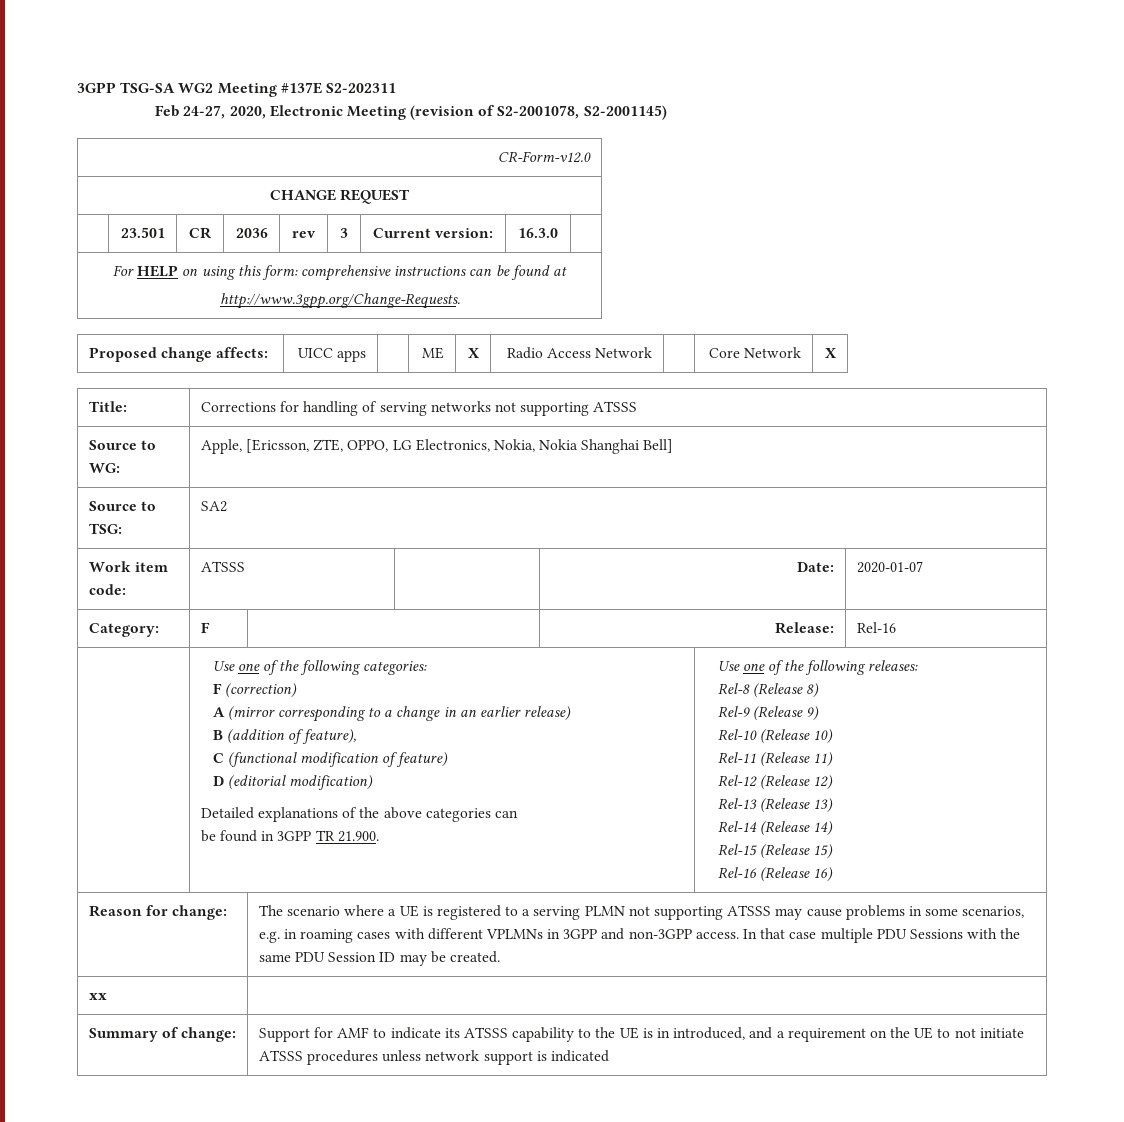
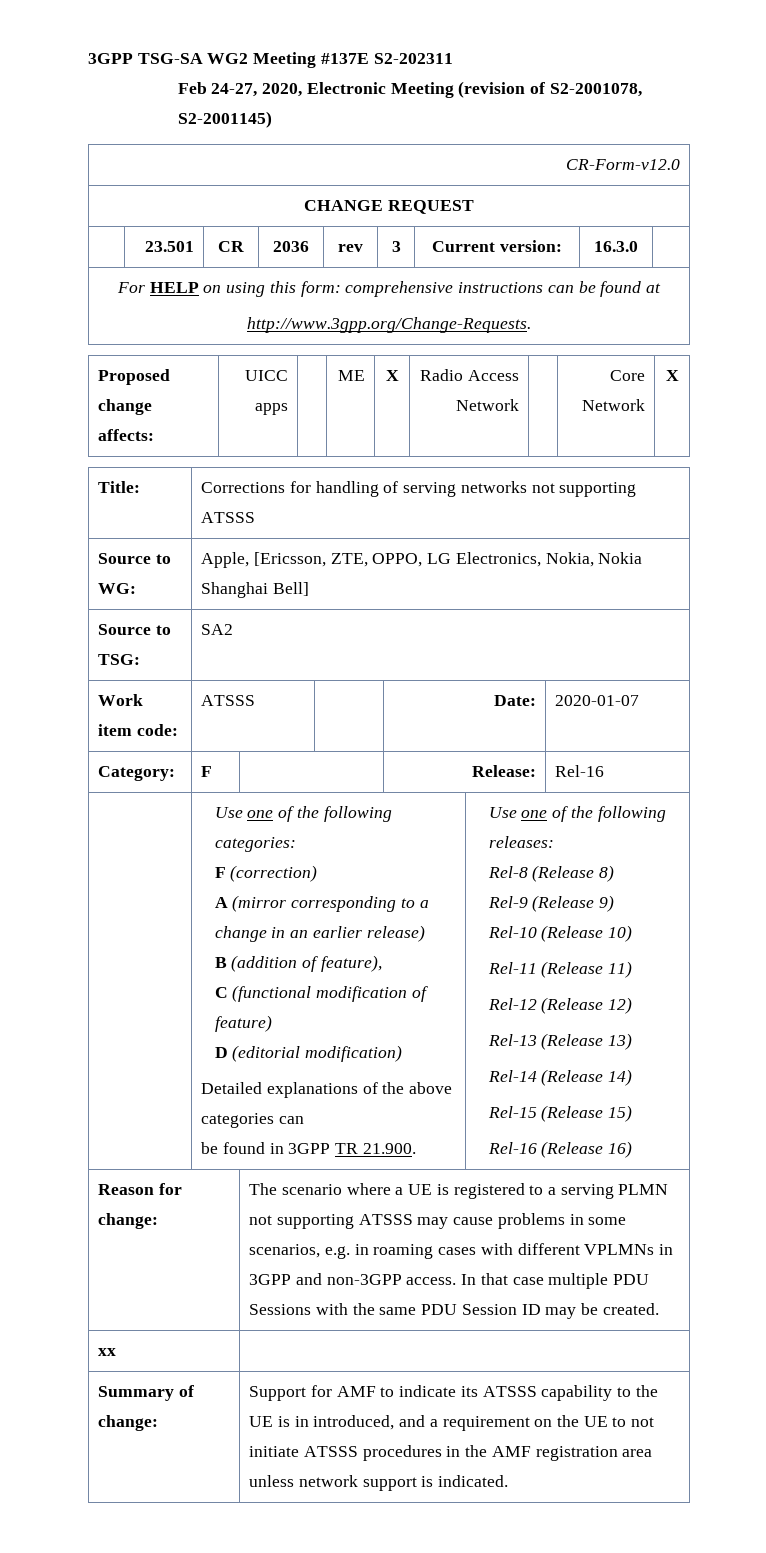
(378, 1057) none -> [446,1445,653,1461] in the AMF registration area
[550,1050,609,1062] indicated -> [438,1475,509,1487] indicated.

